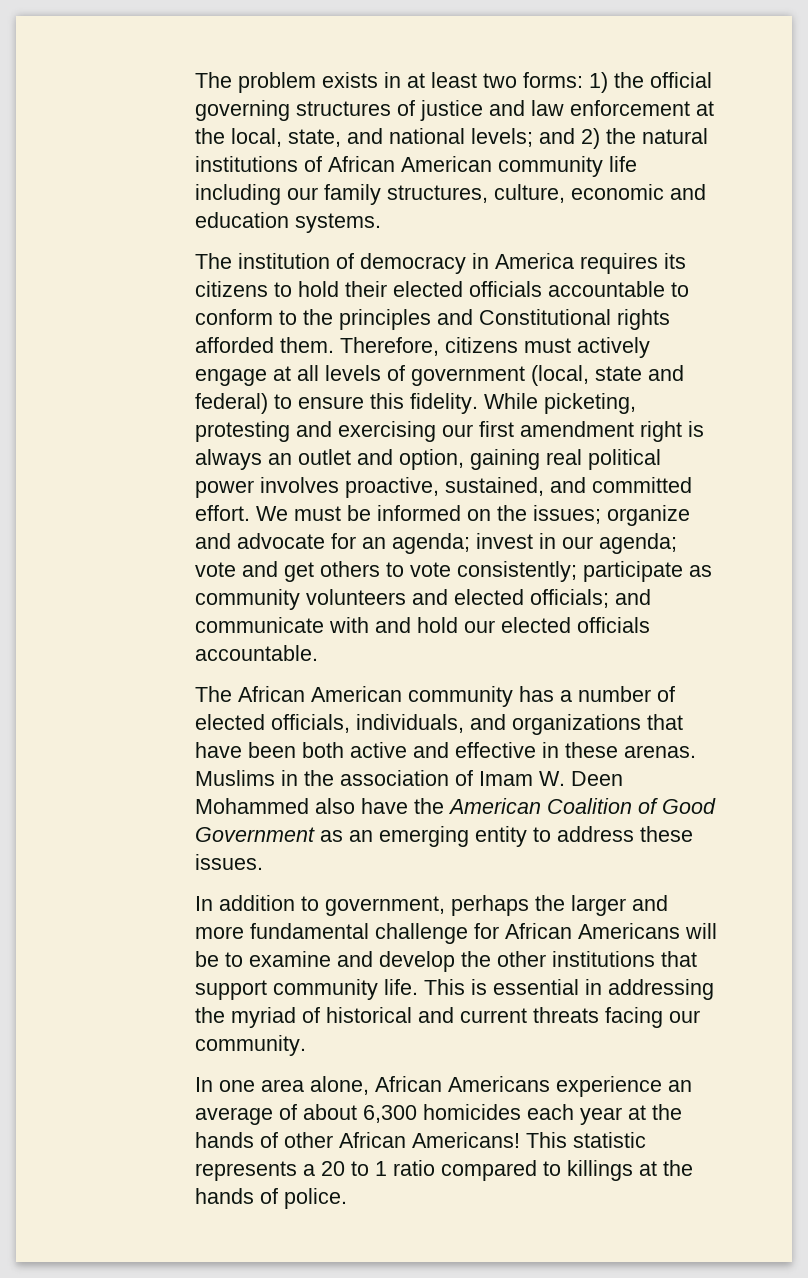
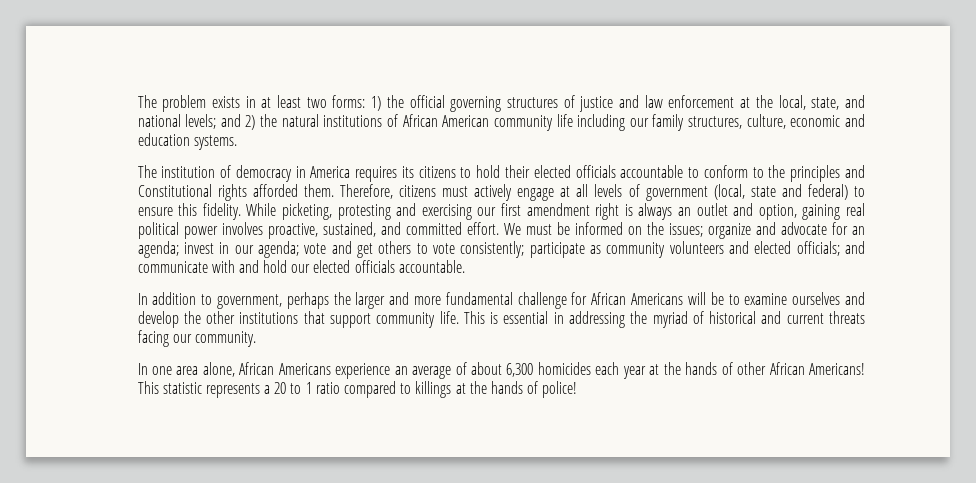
[194,686,675,707] [194,714,683,735] [194,742,696,758] [194,770,623,786] [194,798,716,814] [194,826,693,847] [194,854,263,870] // The African American community has a number of elected officials, individuals, and organizations that have been both active and effective in these arenas. Muslims in the association of Imam W. Deen Mohammed also have the American Coalition of Good Government as an emerging entity to address these issues. -> (465, 266) none
(331, 959) none -> [792,292,841,305] ourselves
[283,1188,347,1209] police. -> [542,381,578,398] police!

